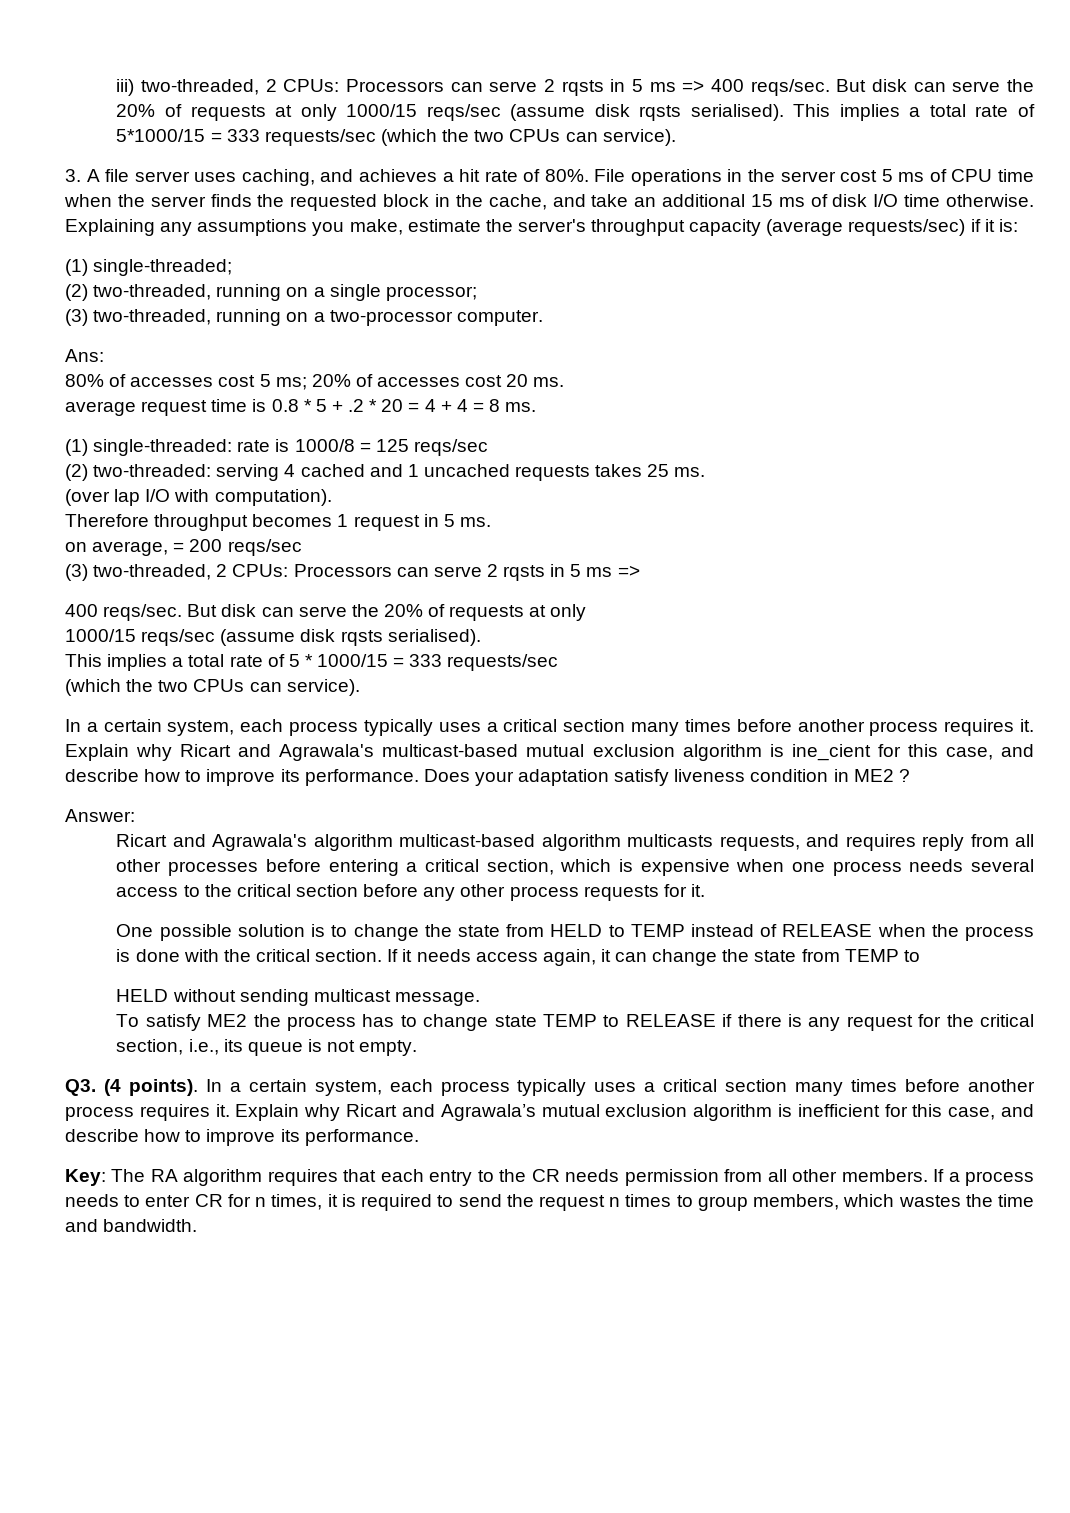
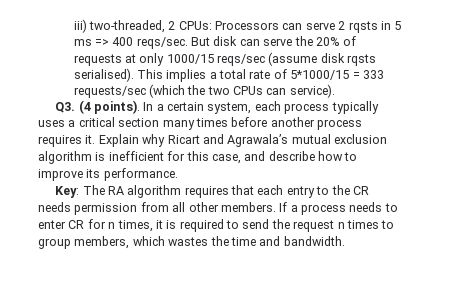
[65,169,1035,186] [64,194,1035,211] [65,219,1018,236] [65,259,233,276] [65,284,477,301] [65,309,543,326] [65,349,104,362] [65,374,565,390] [65,399,537,416] [65,439,488,456] [65,464,706,481] [65,489,332,506] [65,514,491,531] [65,539,302,556] [65,564,640,581] [65,604,587,621] [65,629,481,646] [65,654,559,671] [65,679,360,696] [65,719,1035,736] [65,744,1034,761] [65,769,910,786] [65,809,135,822] [116,834,1034,851] [116,859,1034,876] [116,884,705,901] [116,924,1034,941] [116,949,920,966] [116,989,481,1006] [116,1014,1035,1031] [116,1039,418,1056] // 3. A file server uses caching, and achieves a hit rate of 80%. File operations in the server cost 5 ms of CPU time when the server finds the requested block in the cache, and take an additional 15 ms of disk I/O time otherwise. Explaining any assumptions you make, estimate the server's throughput capacity (average requests/sec) if it is: // (1) single-threaded; // (2) two-threaded, running on a single processor; // (3) two-threaded, running on a two-processor computer. // Ans: // 80% of accesses cost 5 ms; 20% of accesses cost 20 ms. // average request time is 0.8 * 5 + .2 * 20 = 4 + 4 = 8 ms. // (1) single-threaded: rate is 1000/8 = 125 reqs/sec // (2) two-threaded: serving 4 cached and 1 uncached requests takes 25 ms. // (over lap I/O with computation). // Therefore throughput becomes 1 request in 5 ms. // on average, = 200 reqs/sec // (3) two-threaded, 2 CPUs: Processors can serve 2 rqsts in 5 ms => // 400 reqs/sec. But disk can serve the 20% of requests at only // 1000/15 reqs/sec (assume disk rqsts serialised). // This implies a total rate of 5 * 1000/15 = 333 requests/sec // (which the two CPUs can service). // In a certain system, each process typically uses a critical section many times before another process requires it. Explain why Ricart and Agrawala's multicast-based mutual exclusion algorithm is ine_cient for this case, and describe how to improve its performance. Does your adaptation satisfy liveness condition in ME2 ? // Answer: // Ricart and Agrawala's algorithm multicast-based algorithm multicasts requests, and requires reply from all other processes before entering a critical section, which is expensive when one process needs several access to the critical section before any other process requests for it. // One possible solution is to change the state from HELD to TEMP instead of RELEASE when the process is done with the critical section. If it needs access again, it can change the state from TEMP to // HELD without sending multicast message. // To satisfy ME2 the process has to change state TEMP to RELEASE if there is any request for the critical section, i.e., its queue is not empty. -> (335, 91) none

